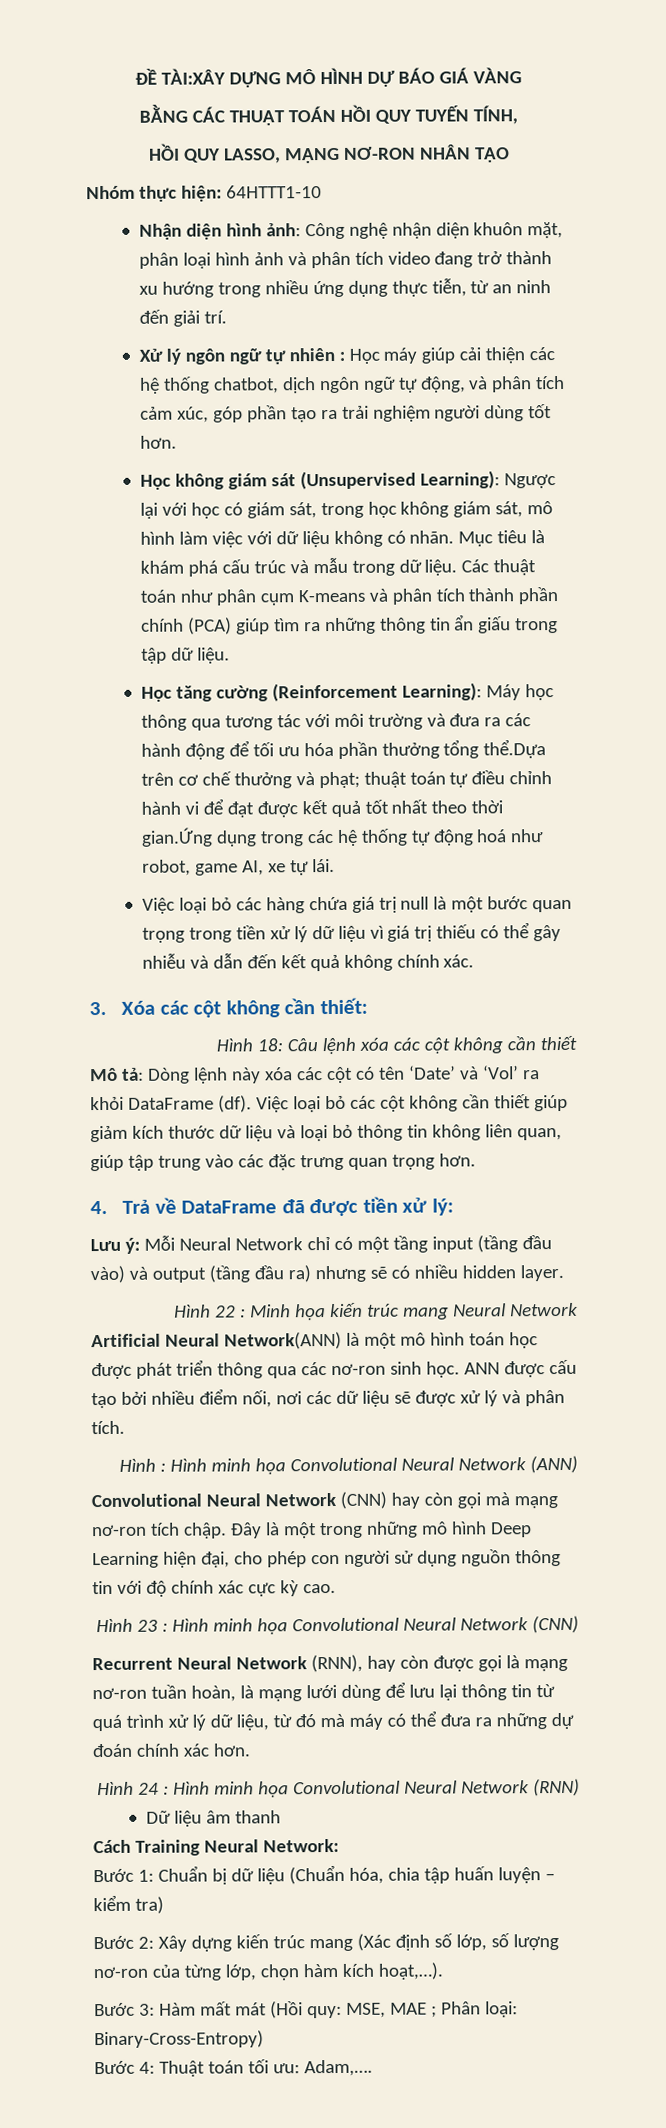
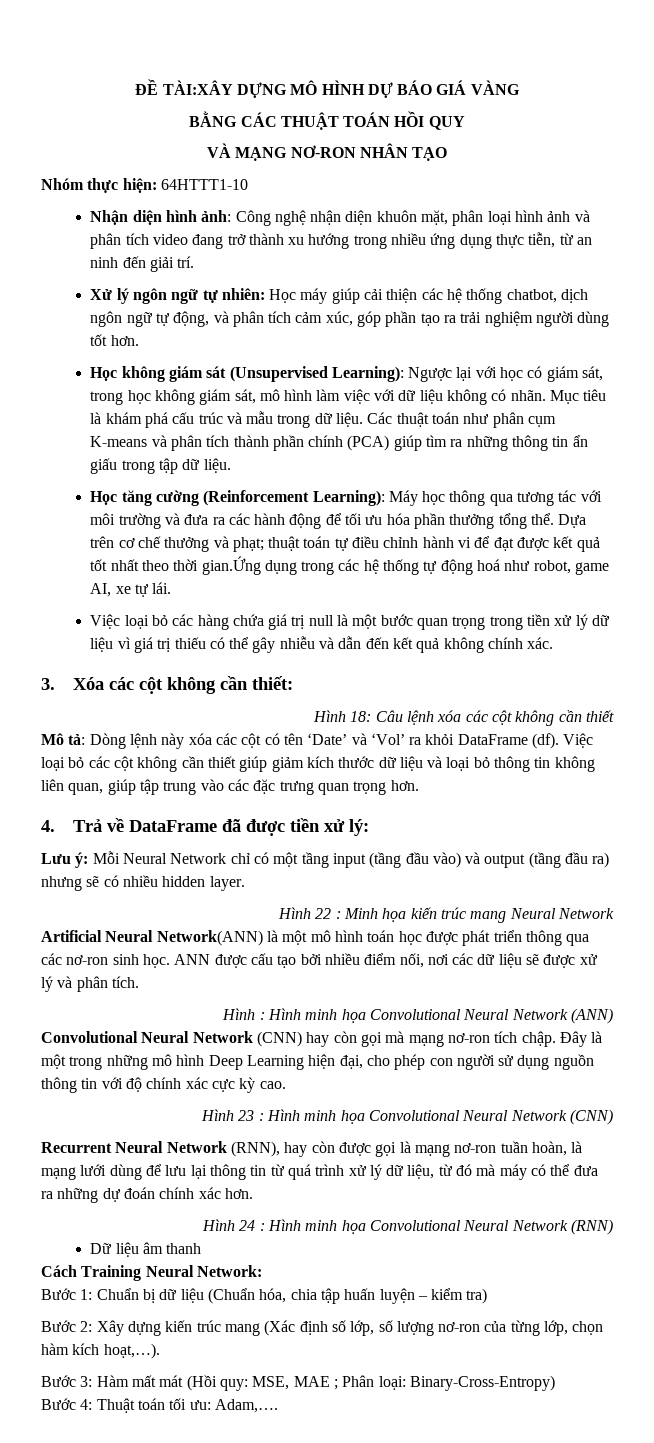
[414,105,518,125] [148,143,282,164] TUYẾN TÍNH, // HỒI QUY LASSO, -> [206,143,231,158] // VÀ
[288,347,345,362] nhiên : -> [221,288,265,300] nhiên:
[483,739,547,759] thể.Dựa -> [531,513,587,528] thể. Dựa

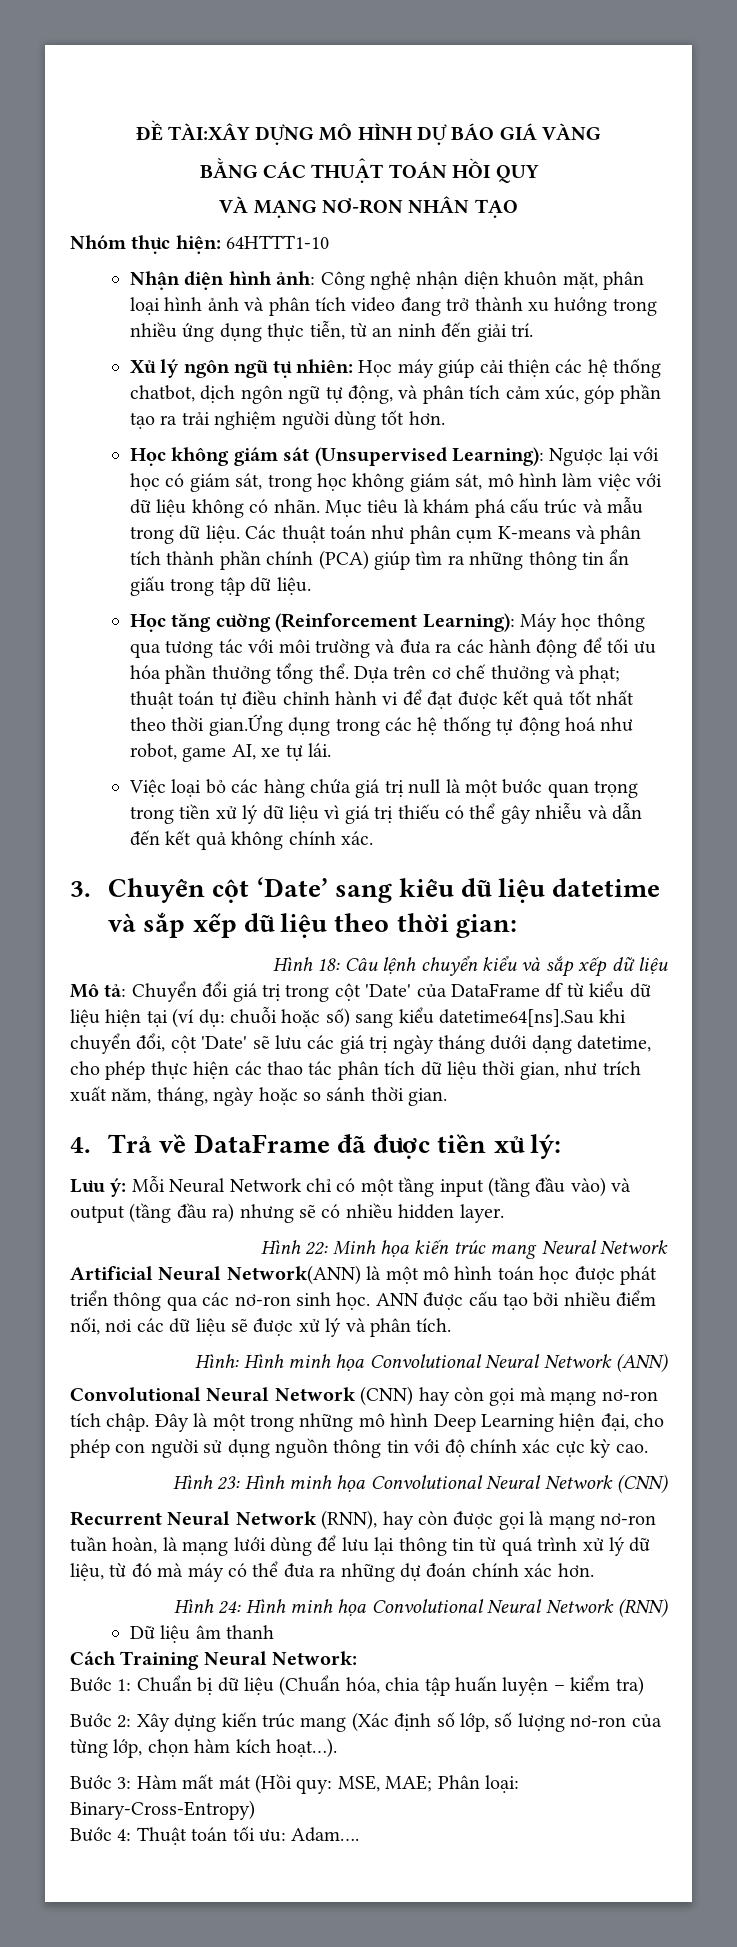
[72,676,293,694] [313,710,614,726] [41,733,594,749] [41,756,595,772] [41,779,419,795] Xóa các cột không cần thiết: // Hình 18: Câu lệnh xóa các cột không cần thiết // Mô tả: Dòng lệnh này xóa các cột có tên ‘Date’ và ‘Vol’ ra khỏi DataFrame (df). Việc loại bỏ các cột không cần thiết giúp giảm kích thước dữ liệu và loại bỏ thông tin không liên quan, giúp tập trung vào các đặc trưng quan trọng hơn. -> [108,877,661,903] [108,912,518,938] [273,956,668,977] [70,981,651,1002] [70,1006,627,1028] [70,1033,652,1054] [70,1061,641,1080] [70,1086,448,1106] Chuyển cột ‘Date’ sang kiểu dữ liệu datetime và sắp xếp dữ liệu theo thời gian: // Hình 18: Câu lệnh chuyển kiểu và sắp xếp dữ liệu // Mô tả: Chuyển đổi giá trị trong cột 'Date' của DataFrame df từ kiểu dữ liệu hiện tại (ví dụ: chuỗi hoặc số) sang kiểu datetime64[ns].Sau khi chuyển đổi, cột 'Date' sẽ lưu các giá trị ngày tháng dưới dạng datetime, cho phép thực hiện các thao tác phân tích dữ liệu thời gian, như trích xuất năm, tháng, ngày hoặc so sánh thời gian.
[315,908,341,919] 22 : -> [305,1242,329,1255] 22:
[222,1008,265,1020] Hình : -> [195,1354,240,1368] Hình:
[238,1110,264,1121] 23 : -> [217,1476,241,1490] 23:
[239,1220,265,1231] 24 : -> [218,1601,242,1614] 24:
[103,1343,160,1359] hoạt,…). -> [276,1738,337,1758] hoạt…).
[293,1376,338,1390] MAE ; -> [385,1775,433,1792] MAE;
[214,1399,278,1413] Adam,…. -> [291,1827,360,1842] Adam….

